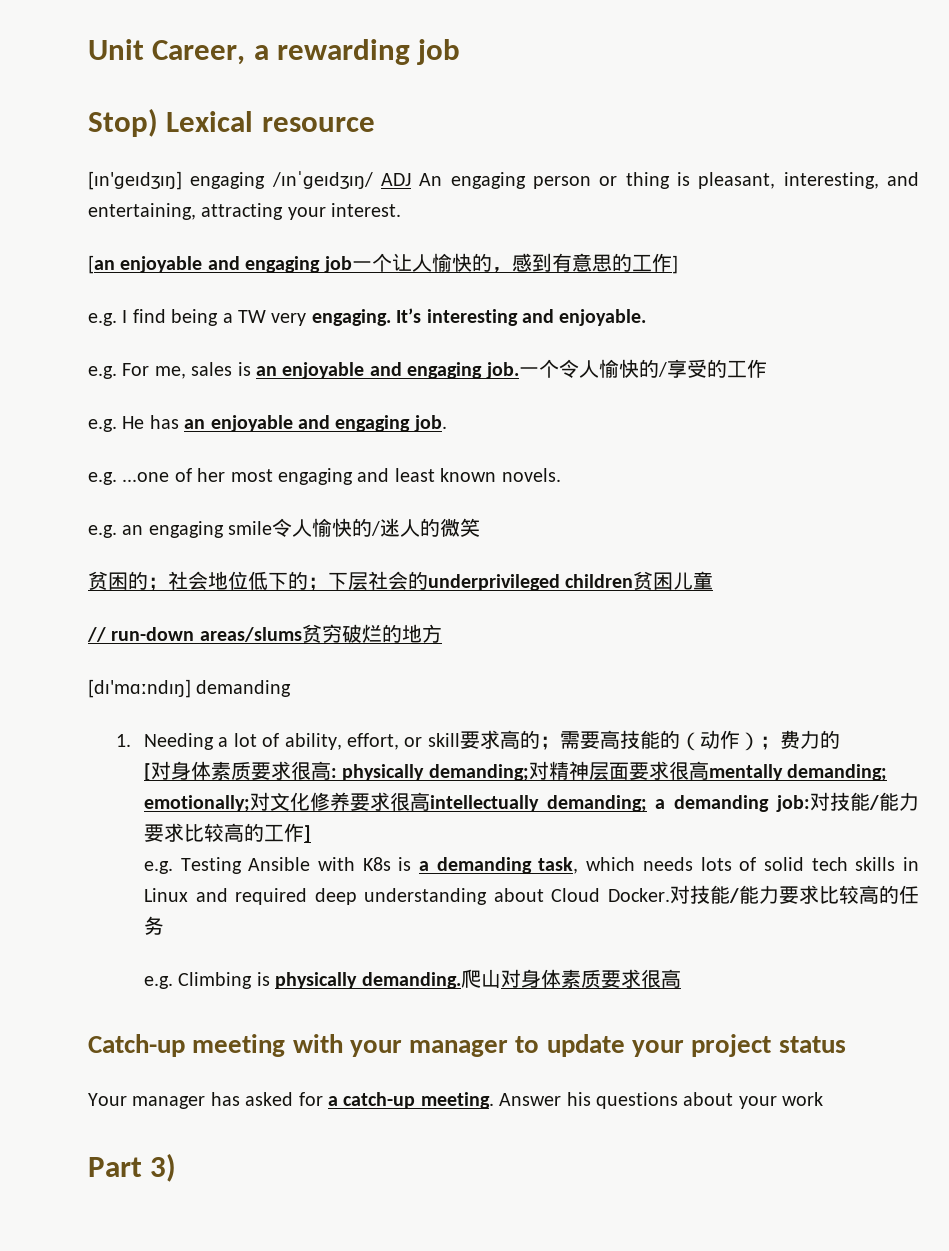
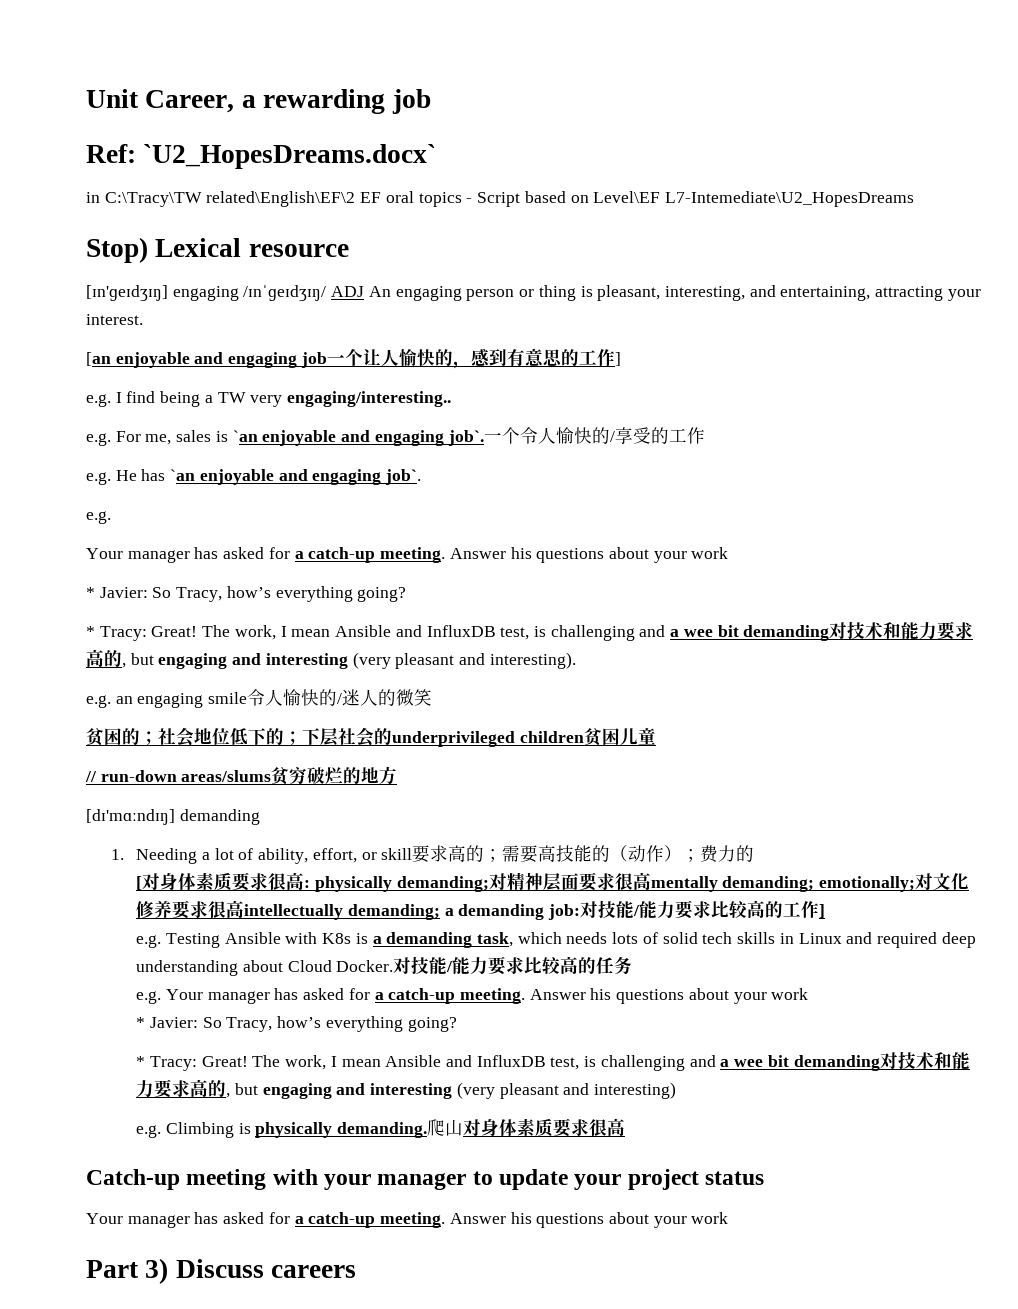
(461, 52) none -> [86,144,437,169] [86,191,914,207] // Ref: `U2_HopesDreams.docx` // in C:\Tracy\TW related\English\EF\2 EF oral topics - Script based on Level\EF L7-Intemediate\U2_HopesDreams
[311,308,647,326] engaging. It’s interesting and enjoyable. -> [287,391,452,407] engaging/interesting..
[256,362,519,379] an enjoyable and engaging job. -> [232,430,484,446] `an enjoyable and engaging job`.
[184,415,447,432] [88,468,561,485] an enjoyable and engaging job. // e.g. ...one of her most engaging and least known novels. -> [170,469,422,485] [86,511,111,524] [86,547,729,563] [86,586,407,602] [86,621,974,641] [86,649,576,669] `an enjoyable and engaging job`. // e.g. // Your manager has asked for a catch-up meeting. Answer his questions about your work // * Javier: So Tracy, how’s everything going? // * Tracy: Great! The work, I mean Ansible and InfluxDB test, is challenging and a wee bit demanding对技术和能力要求高的, but engaging and interesting (very pleasant and interesting).
(164, 925) none -> [136,988,809,1004] [136,1016,457,1032] [136,1051,970,1071] [136,1079,676,1099] // e.g. Your manager has asked for a catch-up meeting. Answer his questions about your work // * Javier: So Tracy, how’s everything going? // * Tracy: Great! The work, I mean Ansible and InfluxDB test, is challenging and a wee bit demanding对技术和能力要求高的, but engaging and interesting (very pleasant and interesting)
(177, 1167) none -> [175,1259,357,1278] Discuss careers

